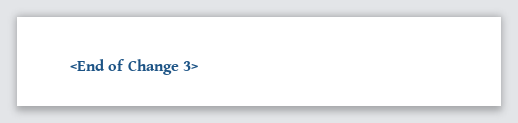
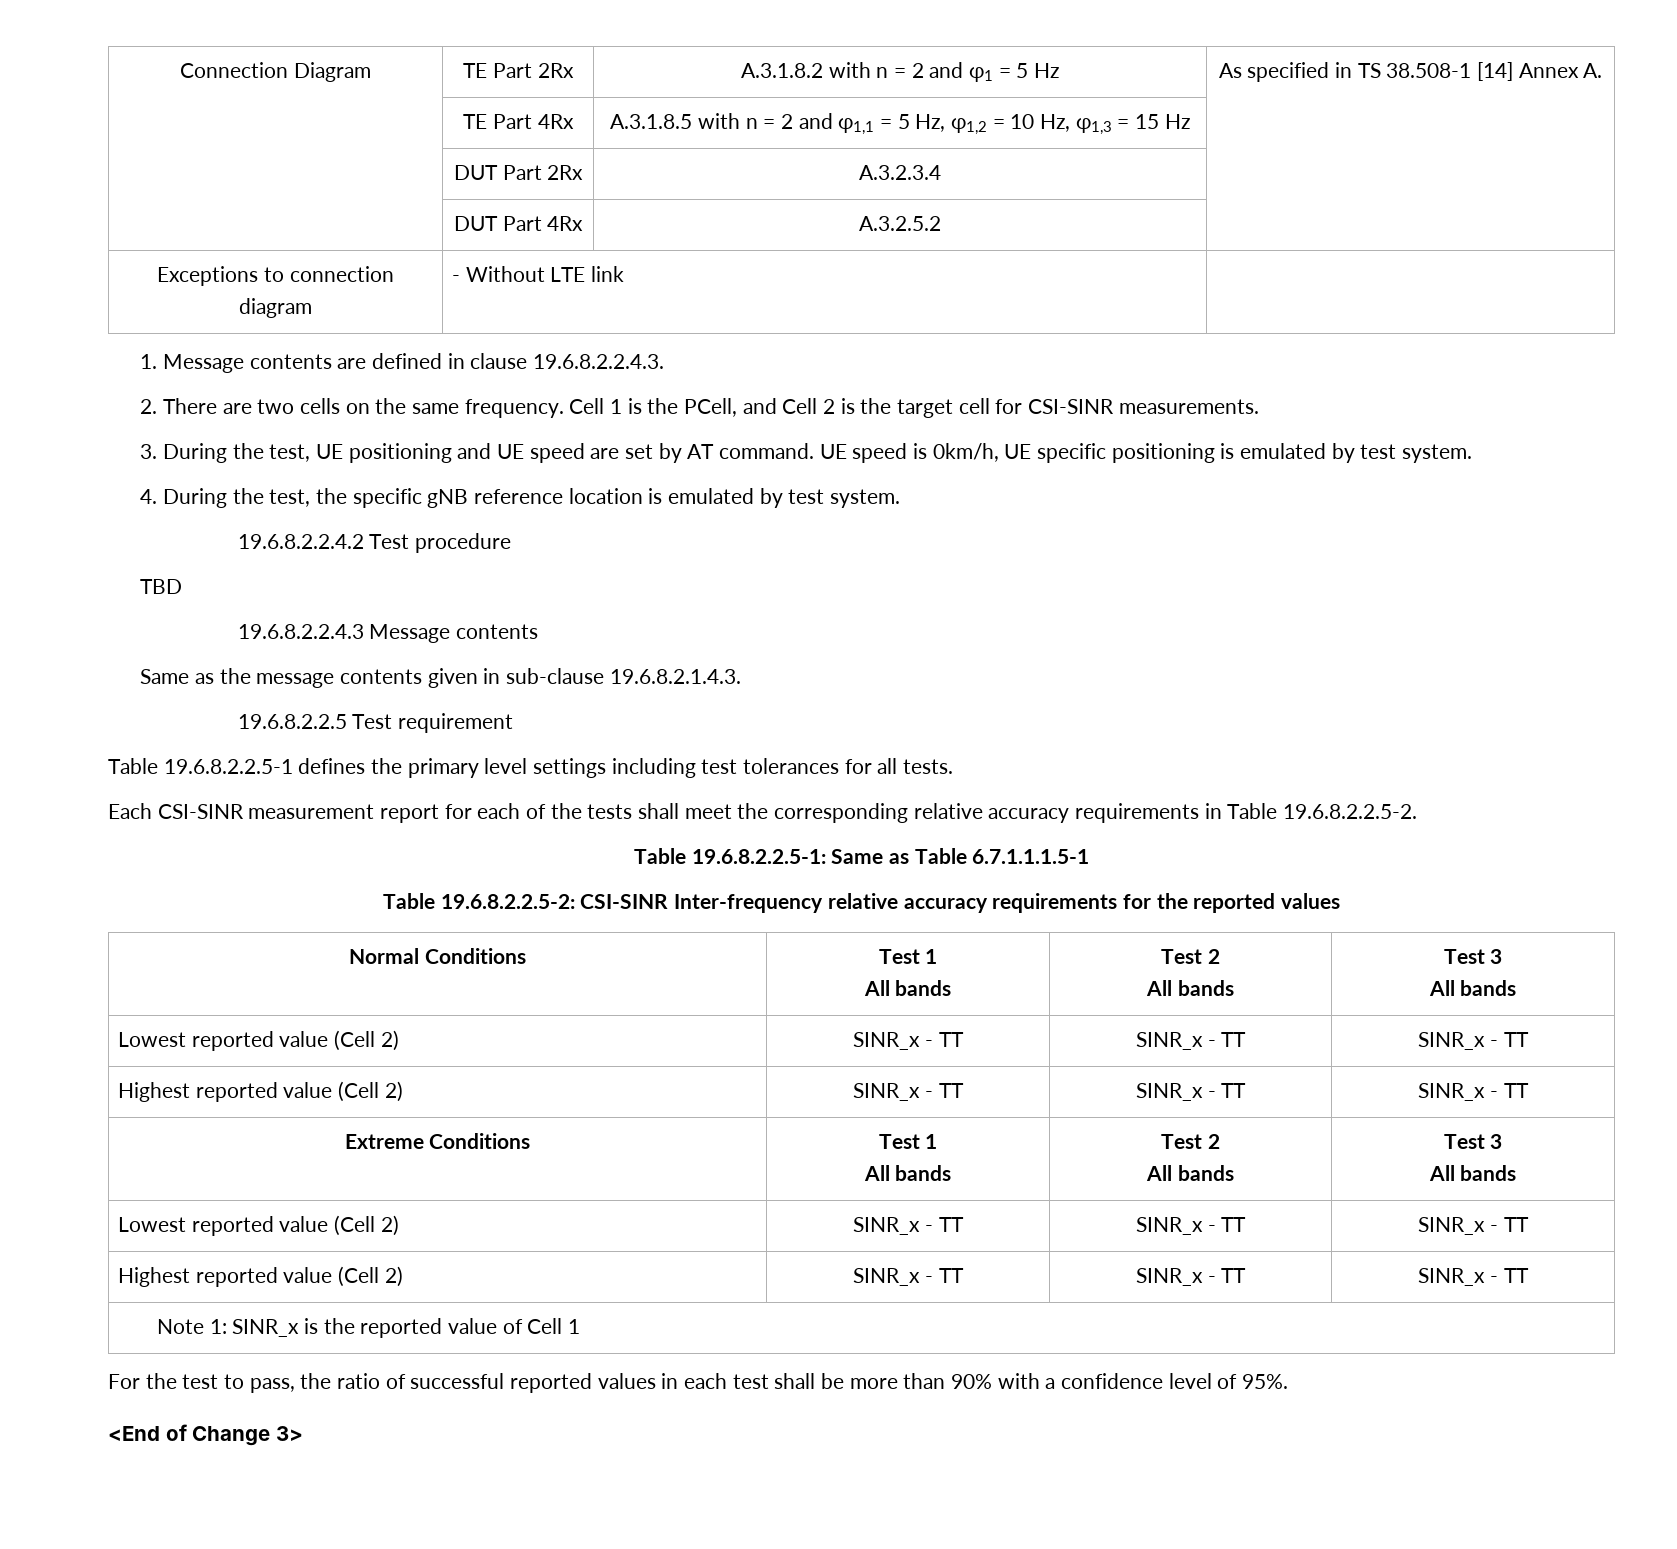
(70, 65) none -> [180,62,371,82] [463,63,574,78] [740,62,1060,82] [1218,62,1603,82] [463,114,574,129] [610,113,1190,135] [453,165,584,180] [859,165,941,180] [453,216,584,231] [859,216,941,231] [157,266,394,286] [239,298,312,318] [452,266,625,282] [140,353,665,373] [140,398,1259,418] [140,443,1473,463] [140,488,901,508] [237,533,511,553] [140,579,183,594] [237,624,538,643] [140,668,741,688] [237,713,513,733] [108,758,954,778] [108,803,1418,823] [633,848,1090,864] [383,893,1340,913] [349,948,526,964] [878,949,938,964] [863,980,952,996] [1161,949,1220,964] [1146,980,1234,996] [1443,949,1503,964] [1428,980,1517,996] [118,1030,399,1051] [853,1032,964,1050] [1135,1032,1247,1050] [1418,1032,1529,1050] [118,1081,403,1102] [853,1083,964,1101] [1135,1083,1247,1101] [1418,1083,1529,1101] [344,1133,531,1149] [878,1134,938,1149] [863,1165,952,1181] [1161,1134,1220,1149] [1146,1165,1234,1181] [1443,1134,1503,1149] [1428,1165,1517,1181] [118,1215,399,1236] [853,1217,964,1235] [1135,1217,1247,1235] [1418,1217,1529,1235] [118,1266,403,1287] [853,1268,964,1286] [1135,1268,1247,1286] [1418,1268,1529,1286] [156,1318,581,1338] [108,1373,1289,1393] Connection Diagram | TE Part 2Rx | A.3.1.8.2 with n = 2 and φ1 = 5 Hz | As specified in TS 38.508-1 [14] Annex A. // | TE Part 4Rx | A.3.1.8.5 with n = 2 and φ1,1 = 5 Hz, φ1,2 = 10 Hz, φ1,3 = 15 Hz | // | DUT Part 2Rx | A.3.2.3.4 | // | DUT Part 4Rx | A.3.2.5.2 | // Exceptions to connection diagram | - Without LTE link | // 1. Message contents are defined in clause 19.6.8.2.2.4.3. // 2. There are two cells on the same frequency. Cell 1 is the PCell, and Cell 2 is the target cell for CSI-SINR measurements. // 3. During the test, UE positioning and UE speed are set by AT command. UE speed is 0km/h, UE specific positioning is emulated by test system. // 4. During the test, the specific gNB reference location is emulated by test system. // 19.6.8.2.2.4.2 Test procedure // TBD // 19.6.8.2.2.4.3 Message contents // Same as the message contents given in sub-clause 19.6.8.2.1.4.3. // 19.6.8.2.2.5 Test requirement // Table 19.6.8.2.2.5-1 defines the primary level settings including test tolerances for all tests. // Each CSI-SINR measurement report for each of the tests shall meet the corresponding relative accuracy requirements in Table 19.6.8.2.2.5-2. // Table 19.6.8.2.2.5-1: Same as Table 6.7.1.1.1.5-1 // Table 19.6.8.2.2.5-2: CSI-SINR Inter-frequency relative accuracy requirements for the reported values // Normal Conditions | Test 1 // All bands | Test 2 // All bands | Test 3 // All bands // Lowest reported value (Cell 2) | SINR_x - TT | SINR_x - TT | SINR_x - TT // Highest reported value (Cell 2) | SINR_x - TT | SINR_x - TT | SINR_x - TT // Extreme Conditions | Test 1 // All bands | Test 2 // All bands | Test 3 // All bands // Lowest reported value (Cell 2) | SINR_x - TT | SINR_x - TT | SINR_x - TT // Highest reported value (Cell 2) | SINR_x - TT | SINR_x - TT | SINR_x - TT // Note 1: SINR_x is the reported value of Cell 1 // For the test to pass, the ratio of successful reported values in each test shall be more than 90% with a confidence level of 95%. //

